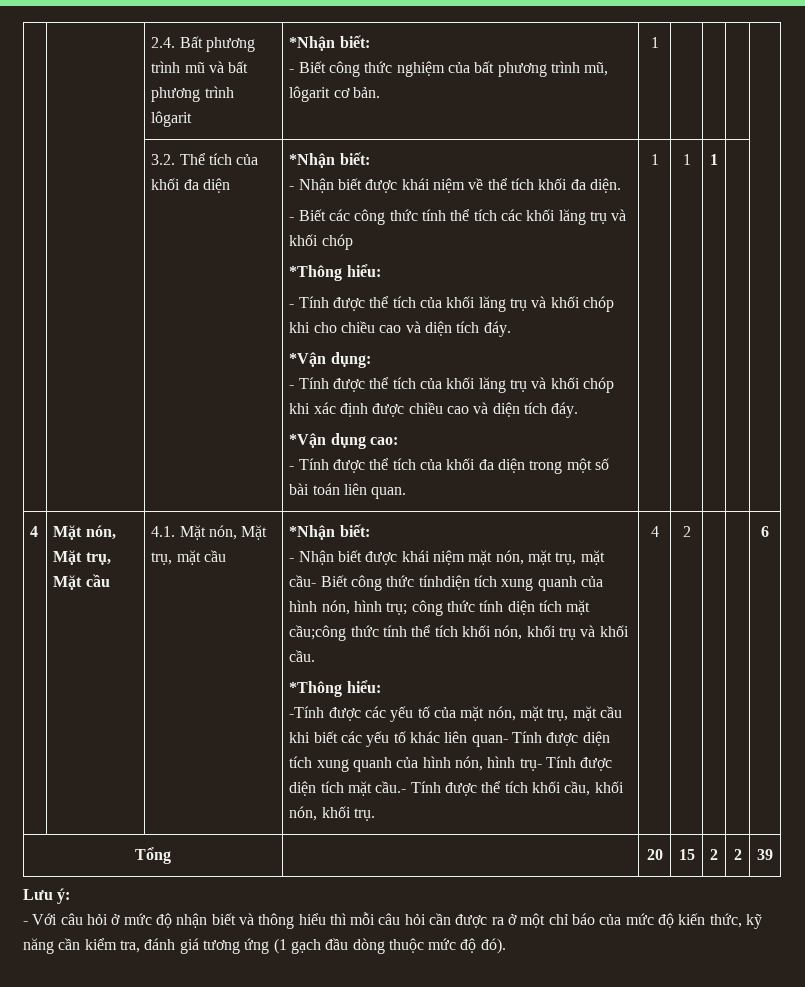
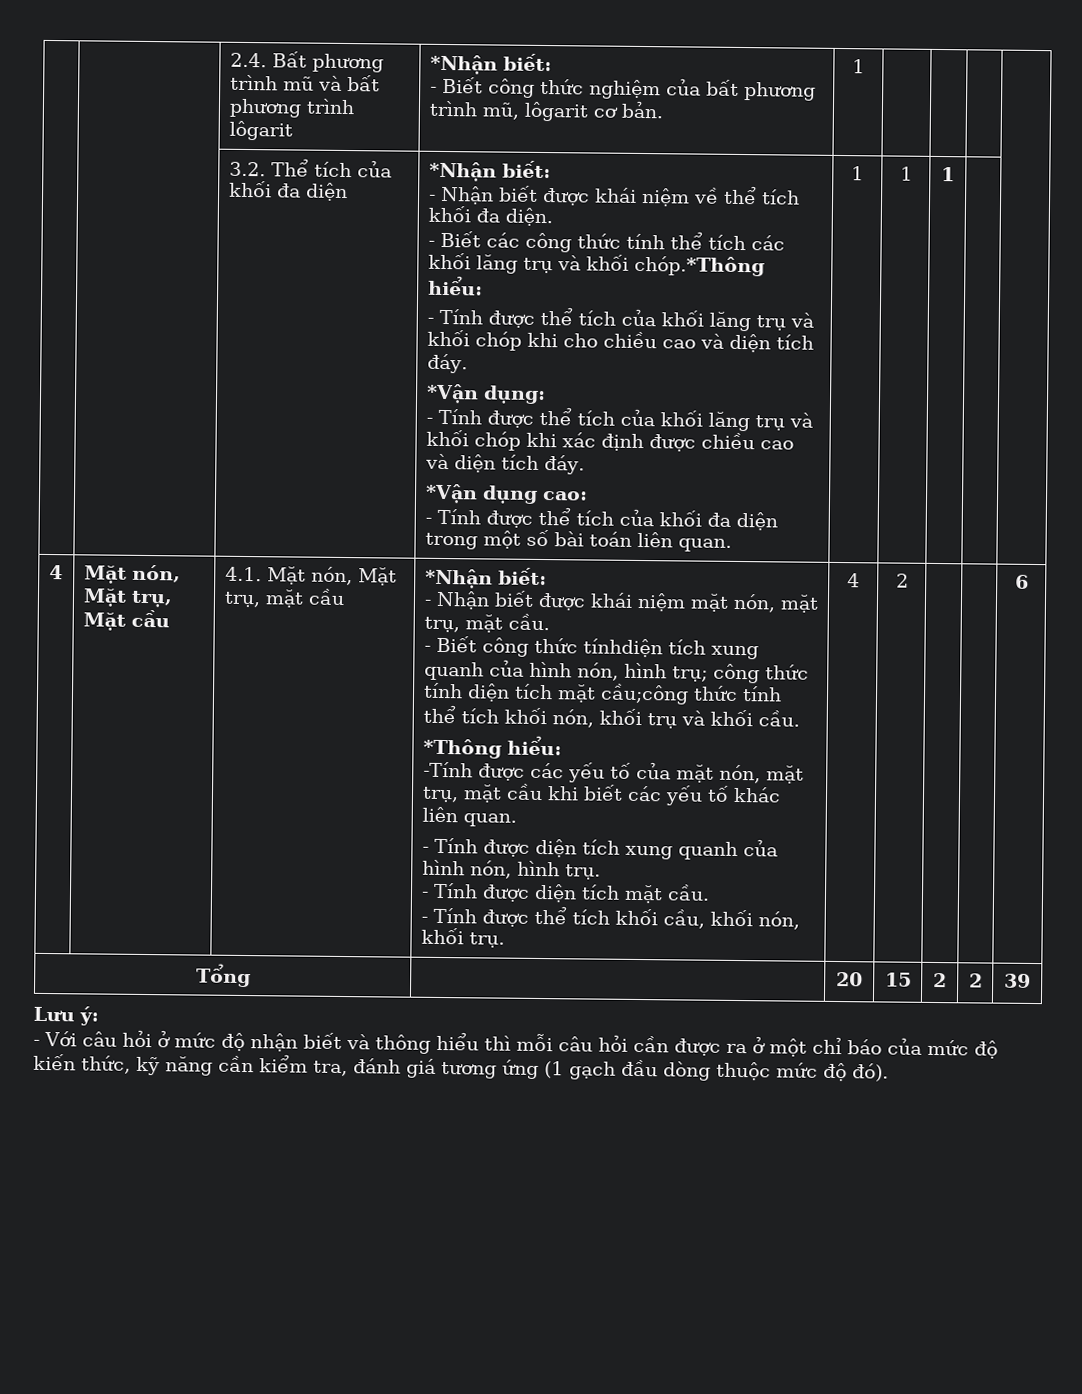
[321,234,353,250] [289,265,343,281] chóp // *Thông -> [633,255,765,277] chóp.*Thông
[289,575,317,587] cầu- -> [507,613,550,631] [423,645,431,652] cầu. // -
[471,735,508,747] quan- -> [462,813,517,827] [421,846,429,853] quan. // -
[519,758,542,771] trụ- -> [564,864,601,880] [420,891,429,898] trụ. // -
[375,781,407,793] cầu.- -> [666,884,710,901] [420,916,428,923] cầu. // -

